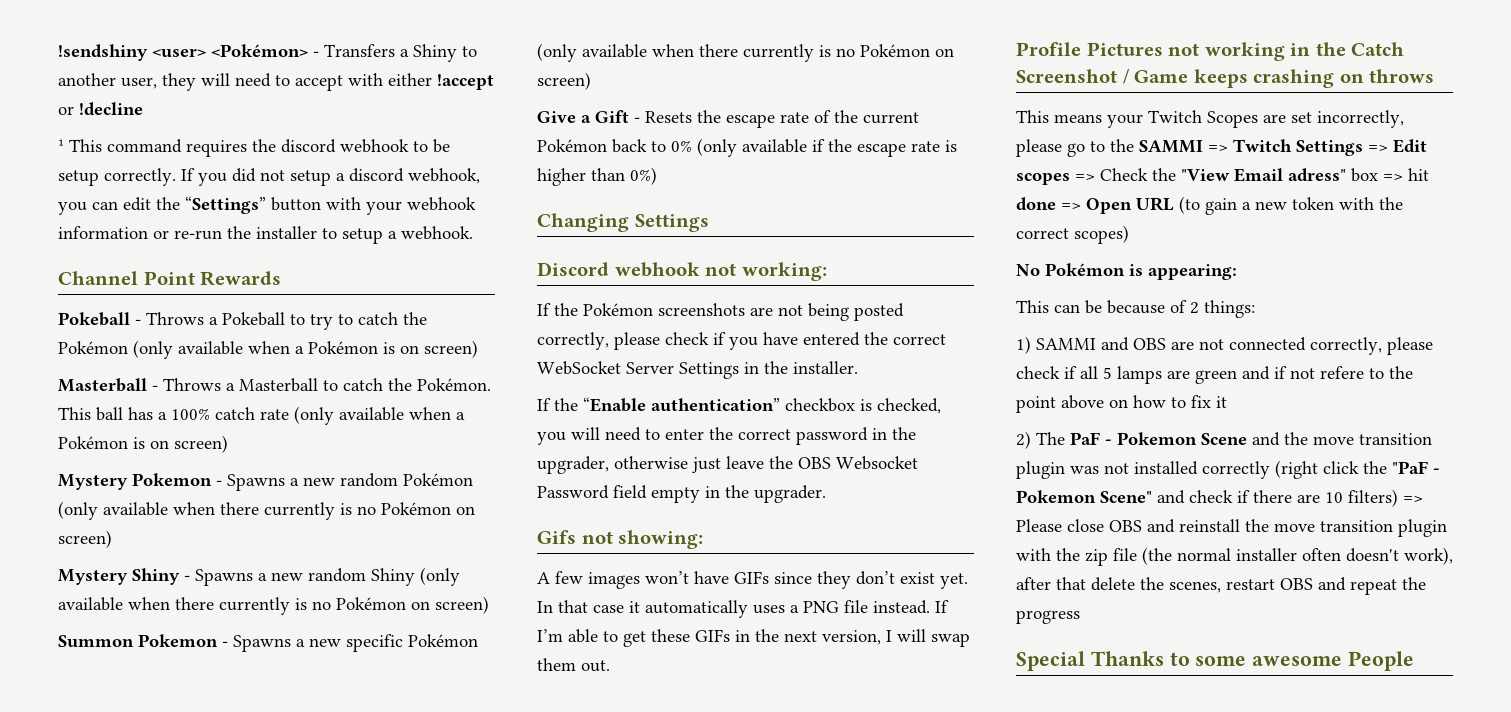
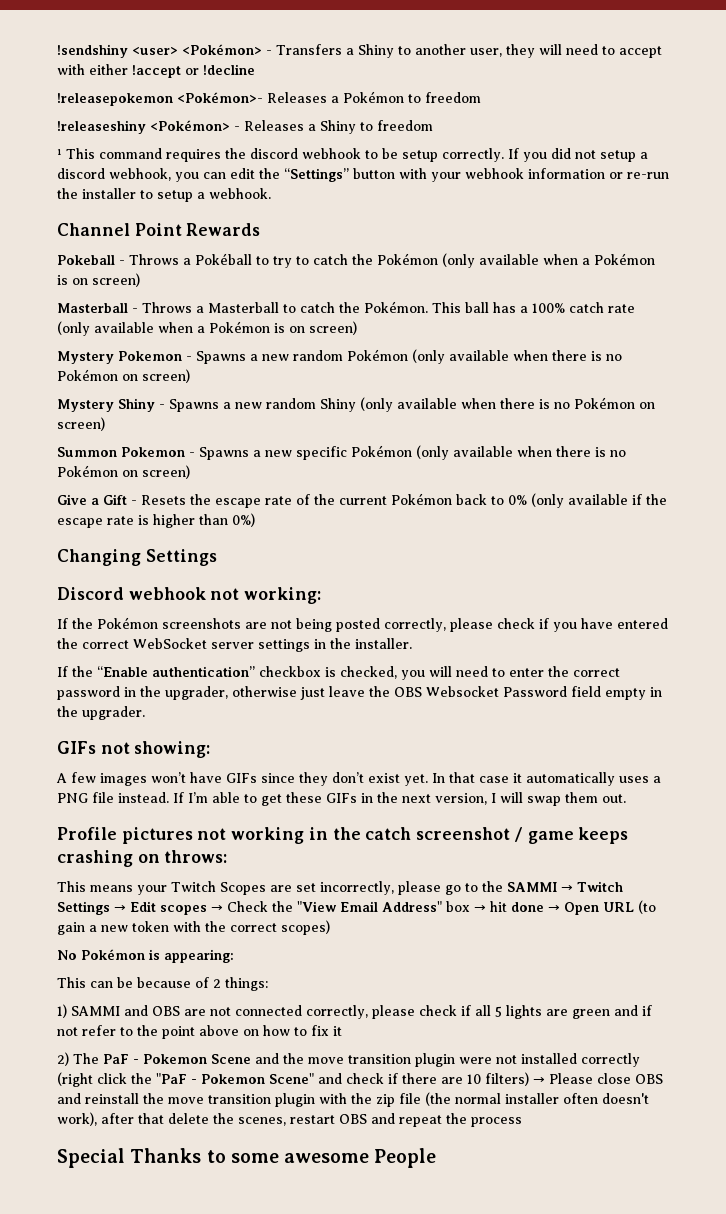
(143, 109) none -> [57,91,481,106] [57,120,433,134] // !releasepokemon <Pokémon>- Releases a Pokémon to freedom // !releaseshiny <Pokémon> - Releases a Shiny to freedom
[222,312,285,326] Pokeball -> [195,253,252,265] Pokéball
[264,502,335,520] currently -> (587, 355) none
[219,597,290,615] currently -> (535, 403) none
[743,44,814,62] currently -> (591, 451) none
[626,362,739,379] Server Settings -> [211,639,310,652] server settings
[537,530,576,544] Gifs -> [57,741,96,754] GIFs
[1086,42,1163,56] Pictures -> [121,827,193,844] pictures
[1351,42,1405,56] [1016,69,1189,84] Catch Screenshot / Game -> [365,827,574,844] catch screenshot / game
[1369,69,1435,83] throws -> [164,850,228,863] throws:
[1208,144,1228,152] => -> [561,885,573,892] →
[1368,144,1388,152] => -> [114,905,126,912] →
[1075,173,1095,181] => -> [211,905,223,912] →
[1288,168,1403,182] adress" box => -> [382,901,486,912] Address" box →
[1061,202,1081,210] => -> [548,905,560,912] →
[1117,366,1162,384] lamps -> [506,1005,542,1019] lights
[1320,366,1364,379] refere -> [82,1025,116,1036] refer
[1070,466,1099,474] was -> [459,1057,492,1064] were
[1403,495,1423,503] => -> [533,1077,545,1084] →
[1016,610,1080,624] progress -> [471,1117,522,1127] process

